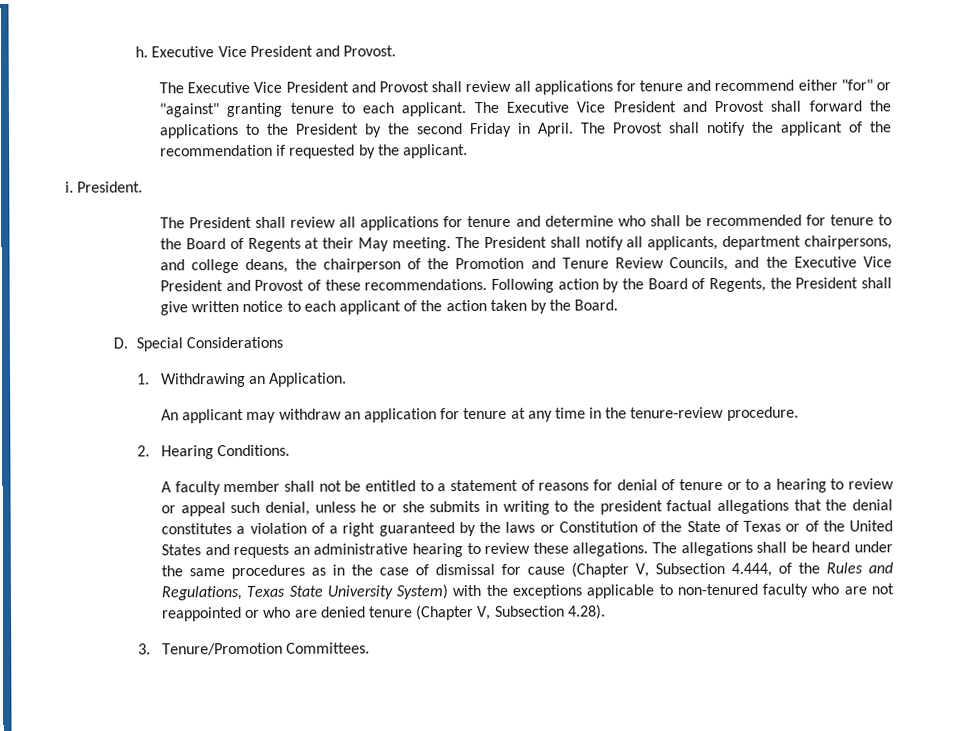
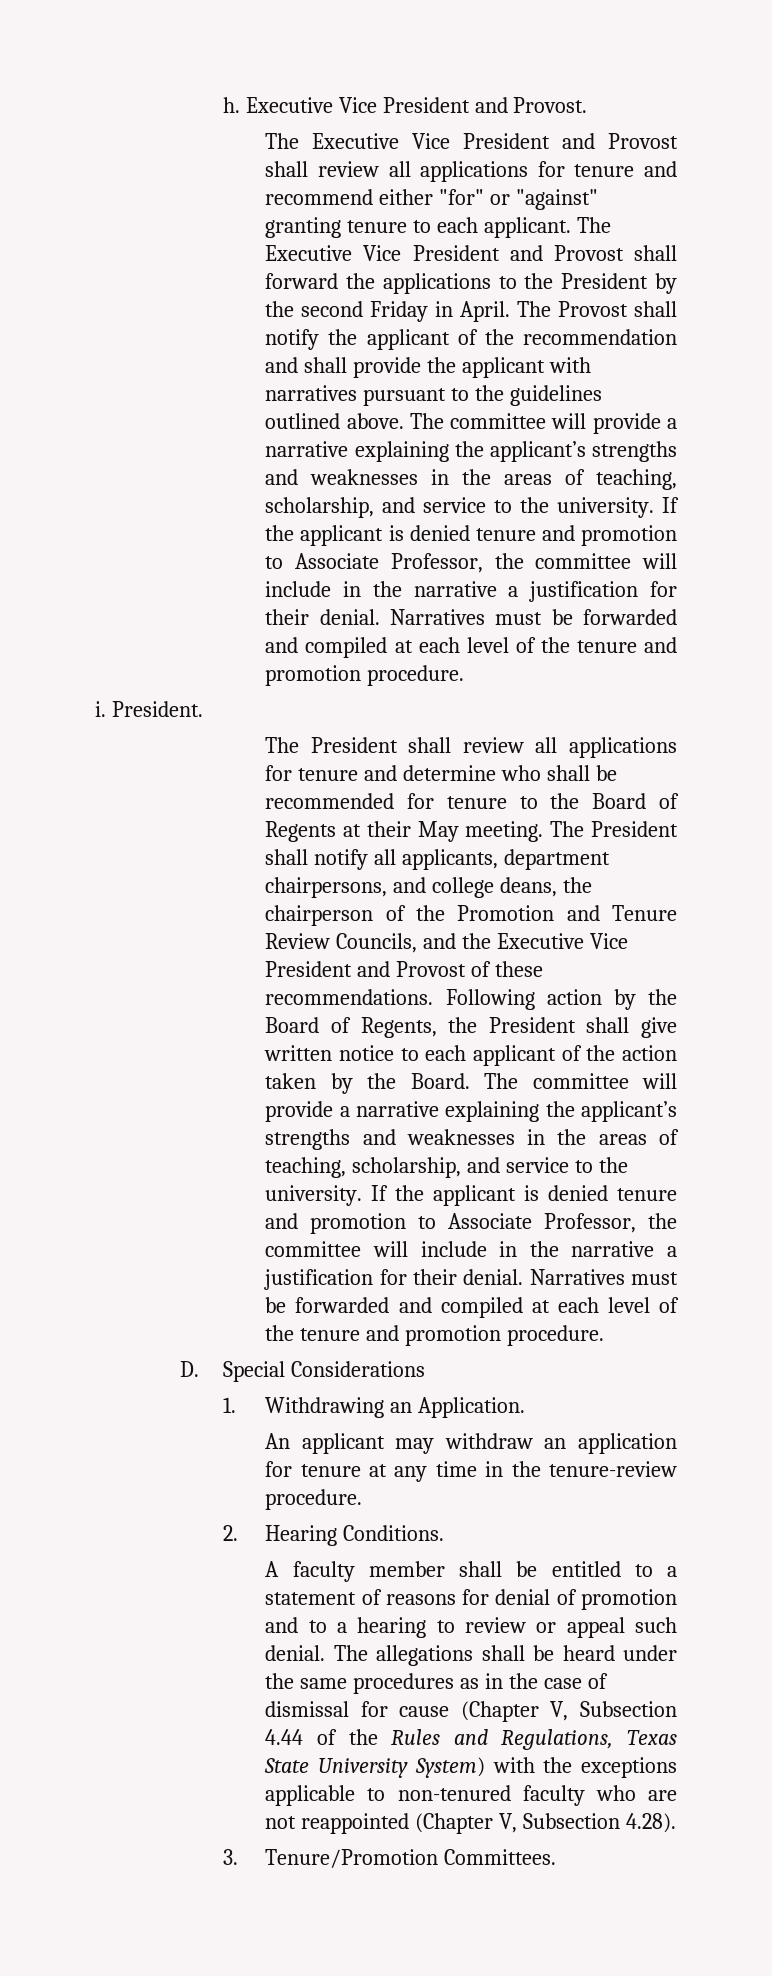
[276,144,468,159] if requested by the applicant. -> [265,357,592,378] [265,385,603,406] [265,413,677,434] [265,441,677,462] [265,469,677,490] [265,497,679,518] [265,525,677,546] [265,553,677,573] [265,581,677,602] [265,609,677,625] [265,637,678,658] [265,665,465,686] and shall provide the applicant with narratives pursuant to the guidelines outlined above. The committee will provide a narrative explaining the applicant’s strengths and weaknesses in the areas of teaching, scholarship, and service to the university. If the applicant is denied tenure and promotion to Associate Professor, the committee will include in the narrative a justification for their denial. Narratives must be forwarded and compiled at each level of the tenure and promotion procedure.
(619, 305) none -> [484,1073,677,1089] [265,1101,677,1122] [265,1129,679,1150] [265,1157,629,1178] [265,1185,677,1206] [265,1213,677,1234] [265,1241,677,1257] [264,1269,678,1290] [265,1297,679,1318] [265,1325,605,1346] The committee will provide a narrative explaining the applicant’s strengths and weaknesses in the areas of teaching, scholarship, and service to the university. If the applicant is denied tenure and promotion to Associate Professor, the committee will include in the narrative a justification for their denial. Narratives must be forwarded and compiled at each level of the tenure and promotion procedure.
[318,480,342,492] not -> (503, 1569) none
[679,478,742,491] tenure or -> [581,1589,677,1610] [265,1617,299,1633] promotion and
[265,499,893,516] [161,520,893,537] [161,542,649,559] denial, unless he or she submits in writing to the president factual allegations that the denial constitutes a violation of a right guaranteed by the laws or Constitution of the State of Texas or of the United States and requests an administrative hearing to review these allegations. -> [265,1645,326,1661] denial.
[731,562,773,577] 4.444, -> [265,1729,304,1745] 4.44
[245,606,413,618] or who are denied tenure -> (410, 1823) none

